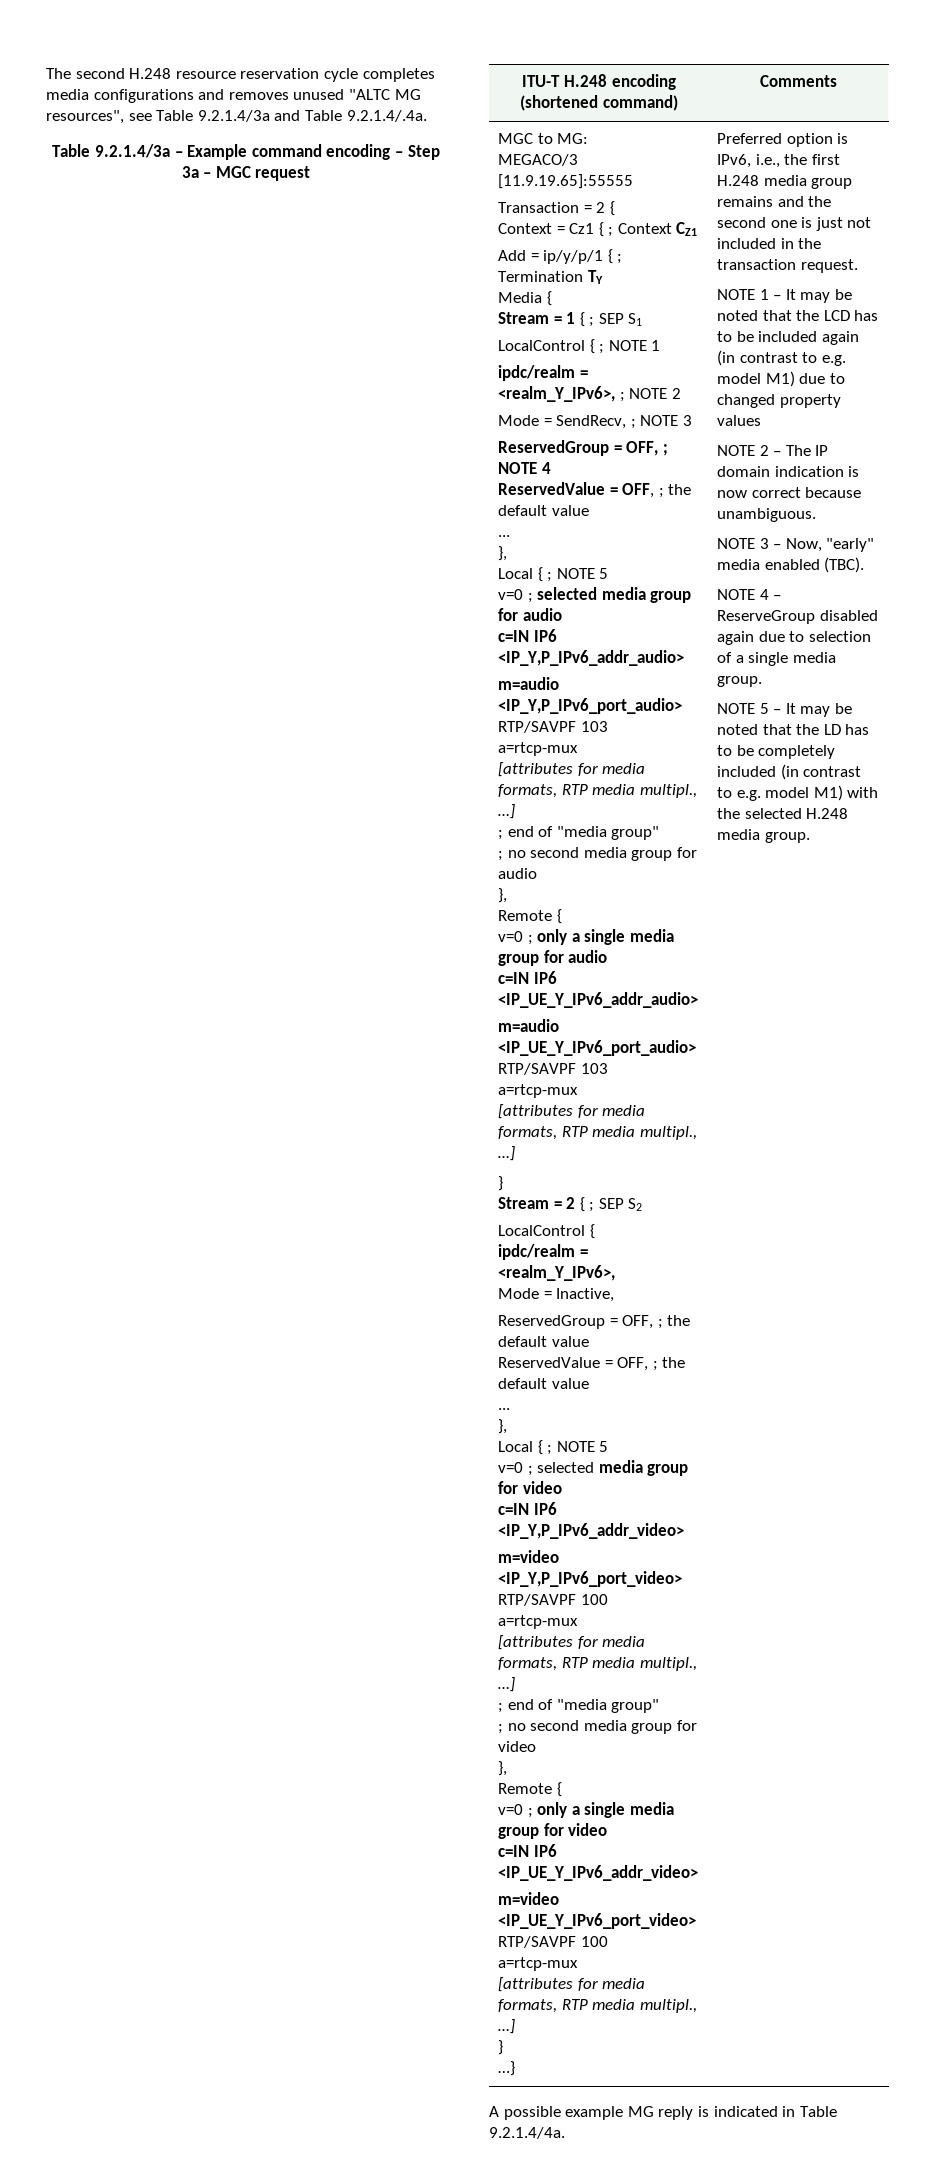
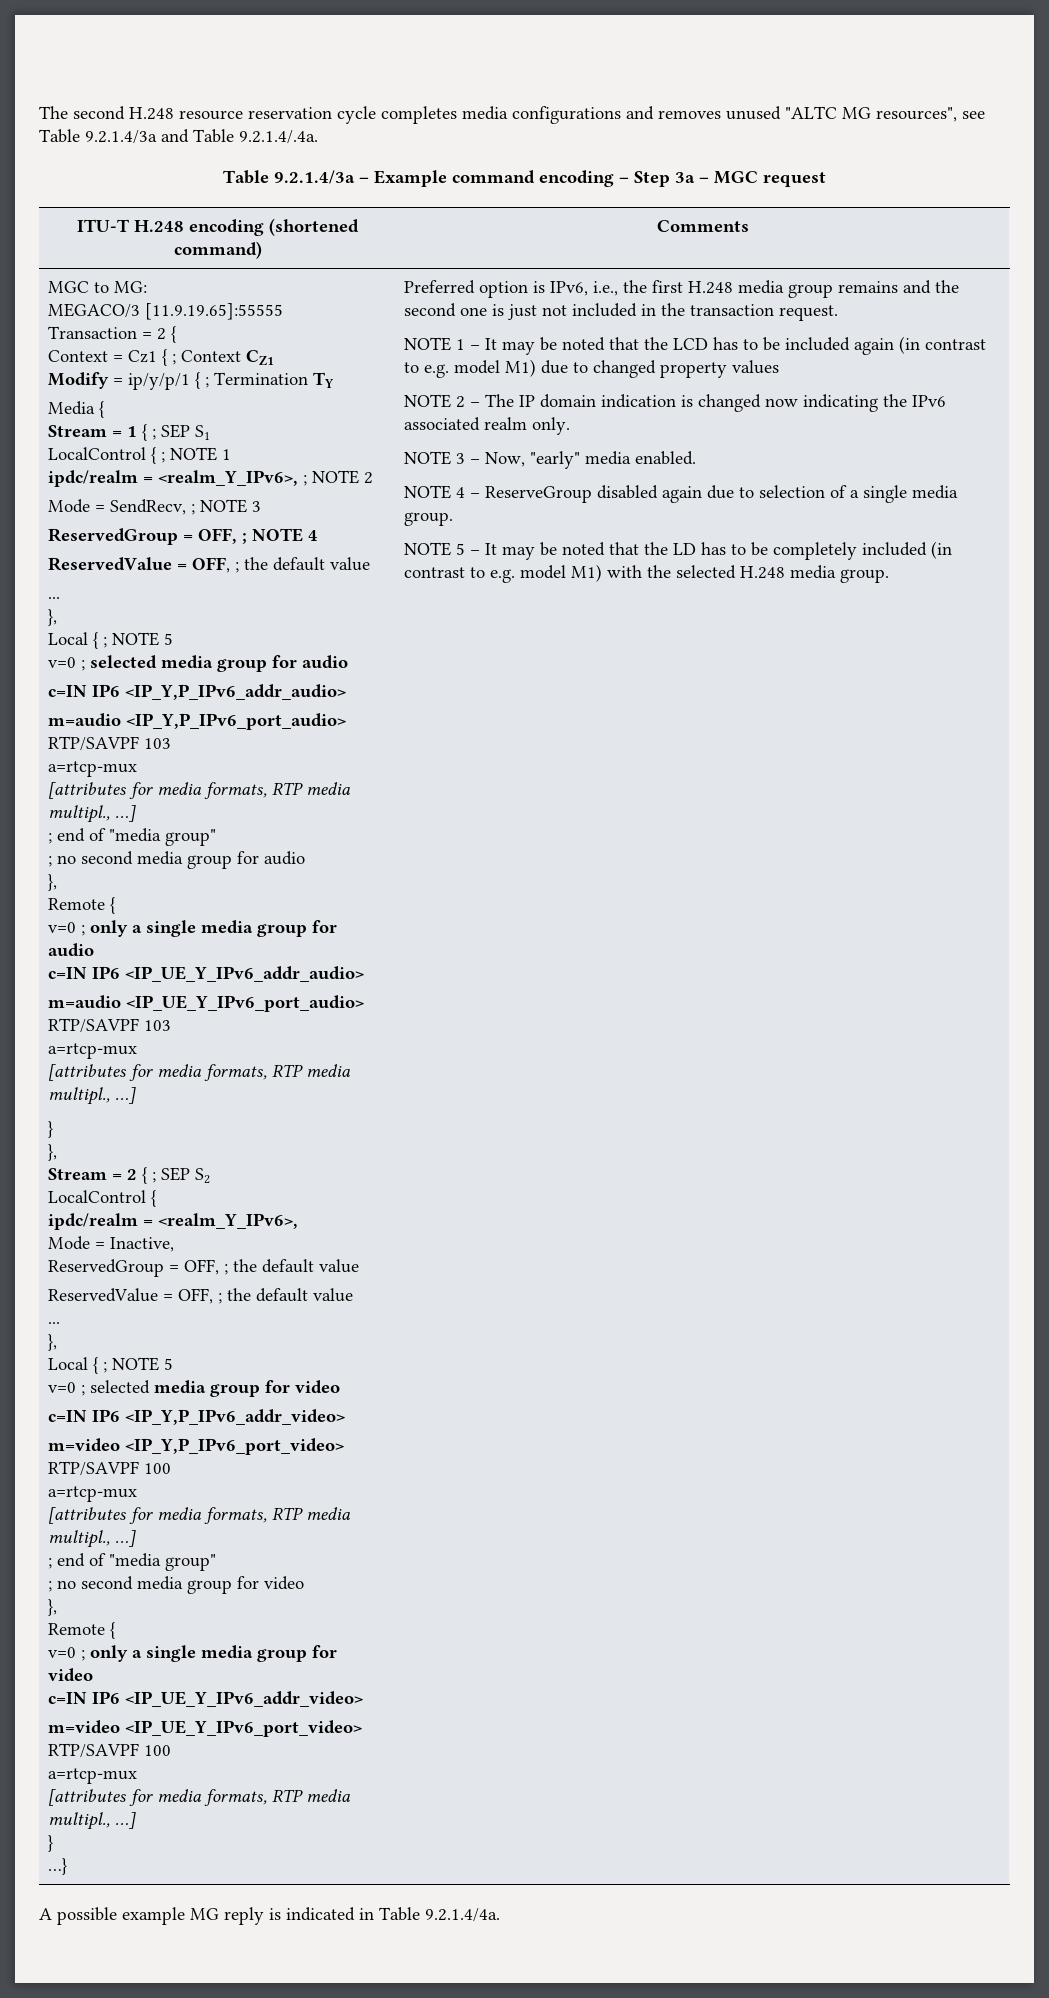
[497,250,526,261] Add -> [48,372,110,389] Modify
(503, 1183) none -> [48,1144,58,1161] // },
[716,487,862,498] [716,508,816,522] now correct because unambiguous. -> [698,394,947,412] [404,417,571,435] changed now indicating the IPv6 associated realm only.
[764,557,865,573] enabled (TBC). -> [635,451,697,465] enabled.

